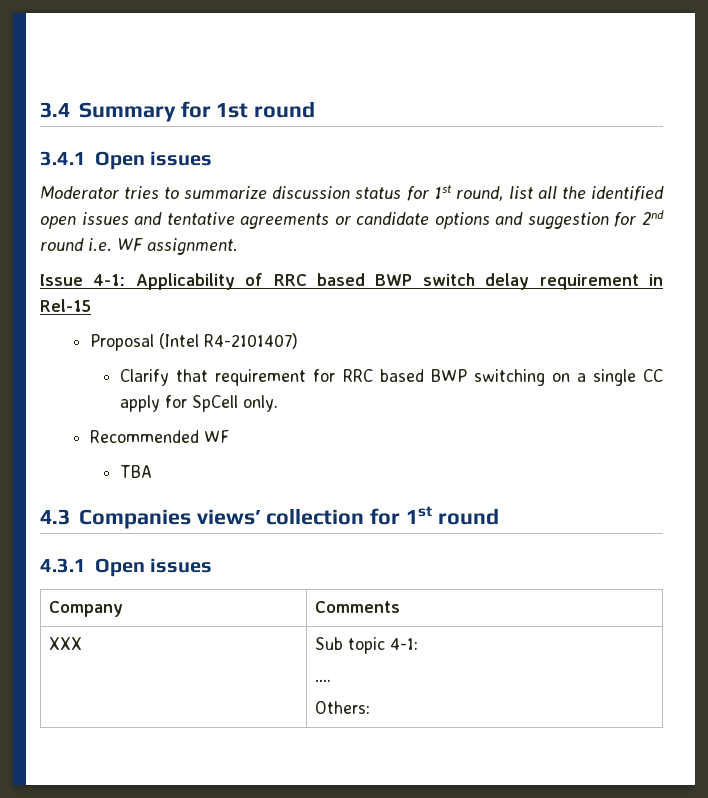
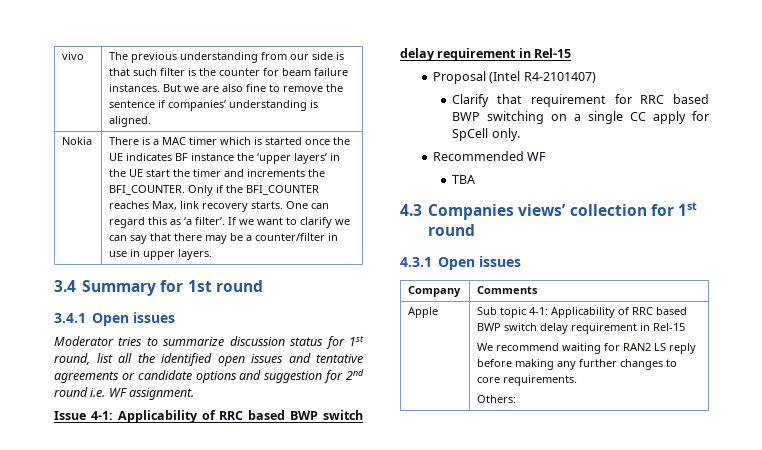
(40, 110) none -> [62,52,85,60] [109,52,345,63] [109,68,349,76] [109,84,344,92] [109,100,319,111] [109,116,152,127] [62,137,93,145] [109,137,351,145] [109,153,341,164] [109,169,326,177] [109,185,320,196] [109,201,330,212] [109,217,351,228] [109,233,339,244] [109,249,213,260] vivo | The previous understanding from our side is that such filter is the counter for beam failure instances. But we are also fine to remove the sentence if companies’ understanding is aligned. // Nokia | There is a MAC timer which is started once the UE indicates BF instance the ‘upper layers’ in the UE start the timer and increments the BFI_COUNTER. Only if the BFI_COUNTER reaches Max, link recovery starts. One can regard this as ‘a filter’. If we want to clarify we can say that there may be a counter/filter in use in upper layers. //
[49,637,83,650] XXX -> [408,307,439,318] Apple
[315,679,332,682] // …. -> [551,307,688,318] [477,323,686,334] [477,343,697,354] [477,359,678,370] [477,375,578,386] Applicability of RRC based BWP switch delay requirement in Rel-15 // We recommend waiting for RAN2 LS reply before making any further changes to core requirements.

